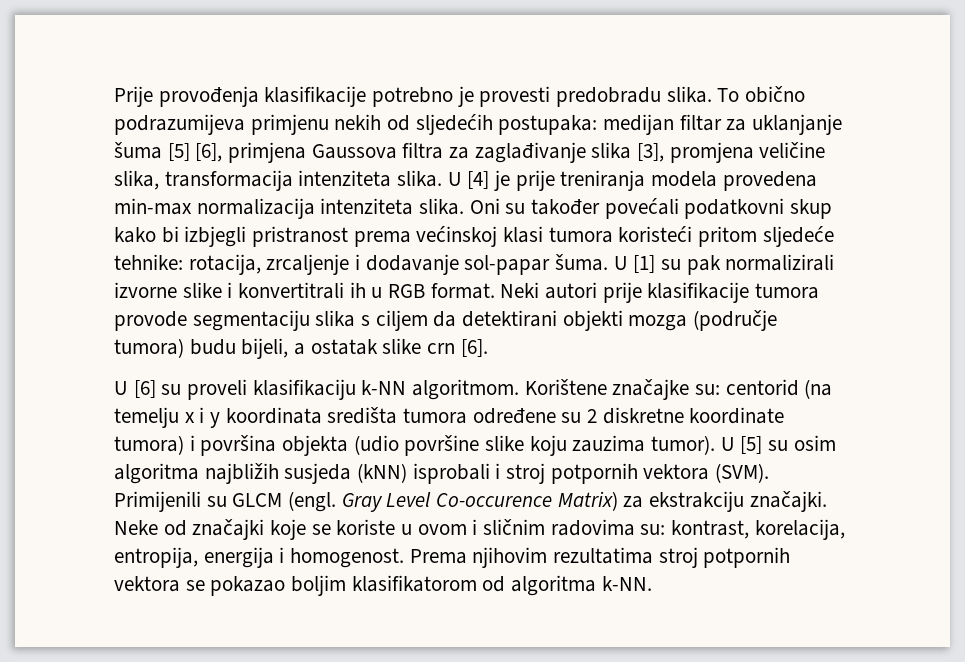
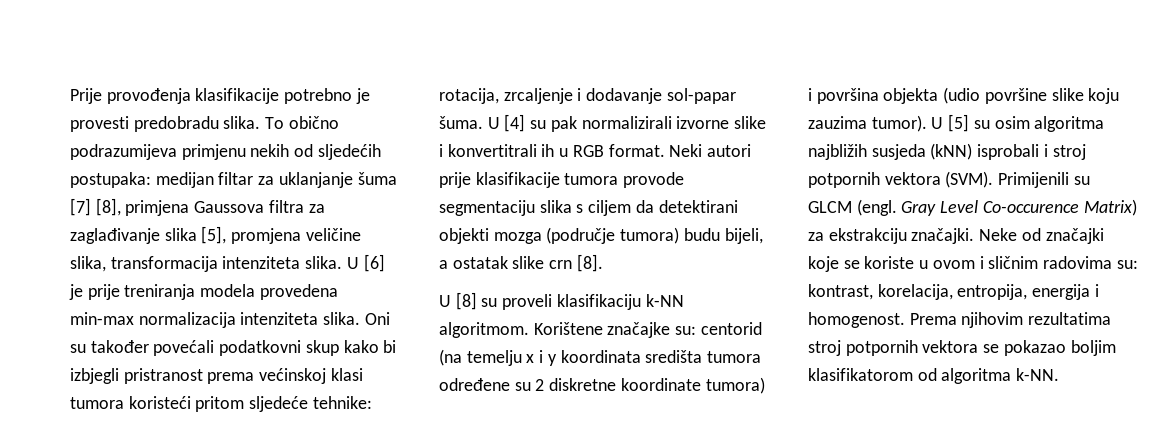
[167,143,223,162] [5] [6], -> [70,198,121,216] [7] [8],
[637,143,665,162] [3], -> [201,226,227,244] [5],
[467,171,490,189] [4] -> [363,254,385,272] [6]
[633,255,656,273] [1] -> [504,114,526,132] [4]
[460,339,488,357] [114,380,156,398] [6]. // U [6] -> [576,254,603,272] [439,292,477,310] [8]. // U [8]

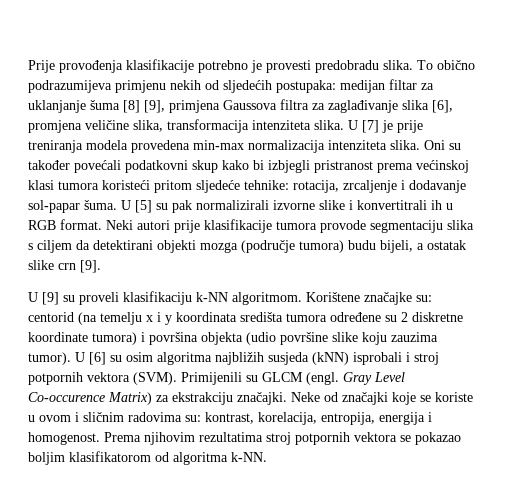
[70,198,121,216] [7] [8], -> [123,100,165,113] [8] [9],
[201,226,227,244] [5], -> [432,100,453,113] [6],
[363,254,385,272] [6] -> [362,120,379,133] [7]
[504,114,526,132] [4] -> [135,200,152,213] [5]
[576,254,603,272] [439,292,477,310] [8]. // U [8] -> [80,260,101,273] [28,292,59,305] [9]. // U [9]
[948,114,970,132] [5] -> [89,352,106,365] [6]

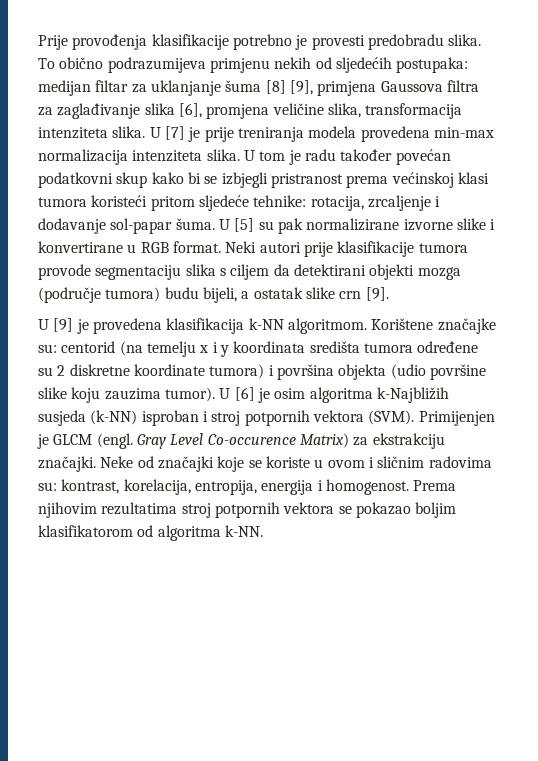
[424,140,461,150] [28,160,121,173] Oni su također povećali -> [243,149,451,165] U tom je radu također povećan
(264, 165) none -> [204,176,218,184] se
[196,200,269,210] normalizirali -> [306,218,400,231] normalizirane
[357,200,442,210] konvertitrali ih -> [38,241,123,253] konvertirane
[63,291,192,305] su proveli klasifikaciju -> [76,318,245,334] je provedena klasifikacija
[110,355,122,362] su -> [257,388,270,403] je
[215,352,402,365] najbližih susjeda (kNN) isprobali -> [376,387,449,403] [38,410,199,426] k-Najbližih susjeda (k-NN) isproban
[181,372,258,385] Primijenili su -> [418,411,495,426] [37,434,49,449] Primijenjen je

